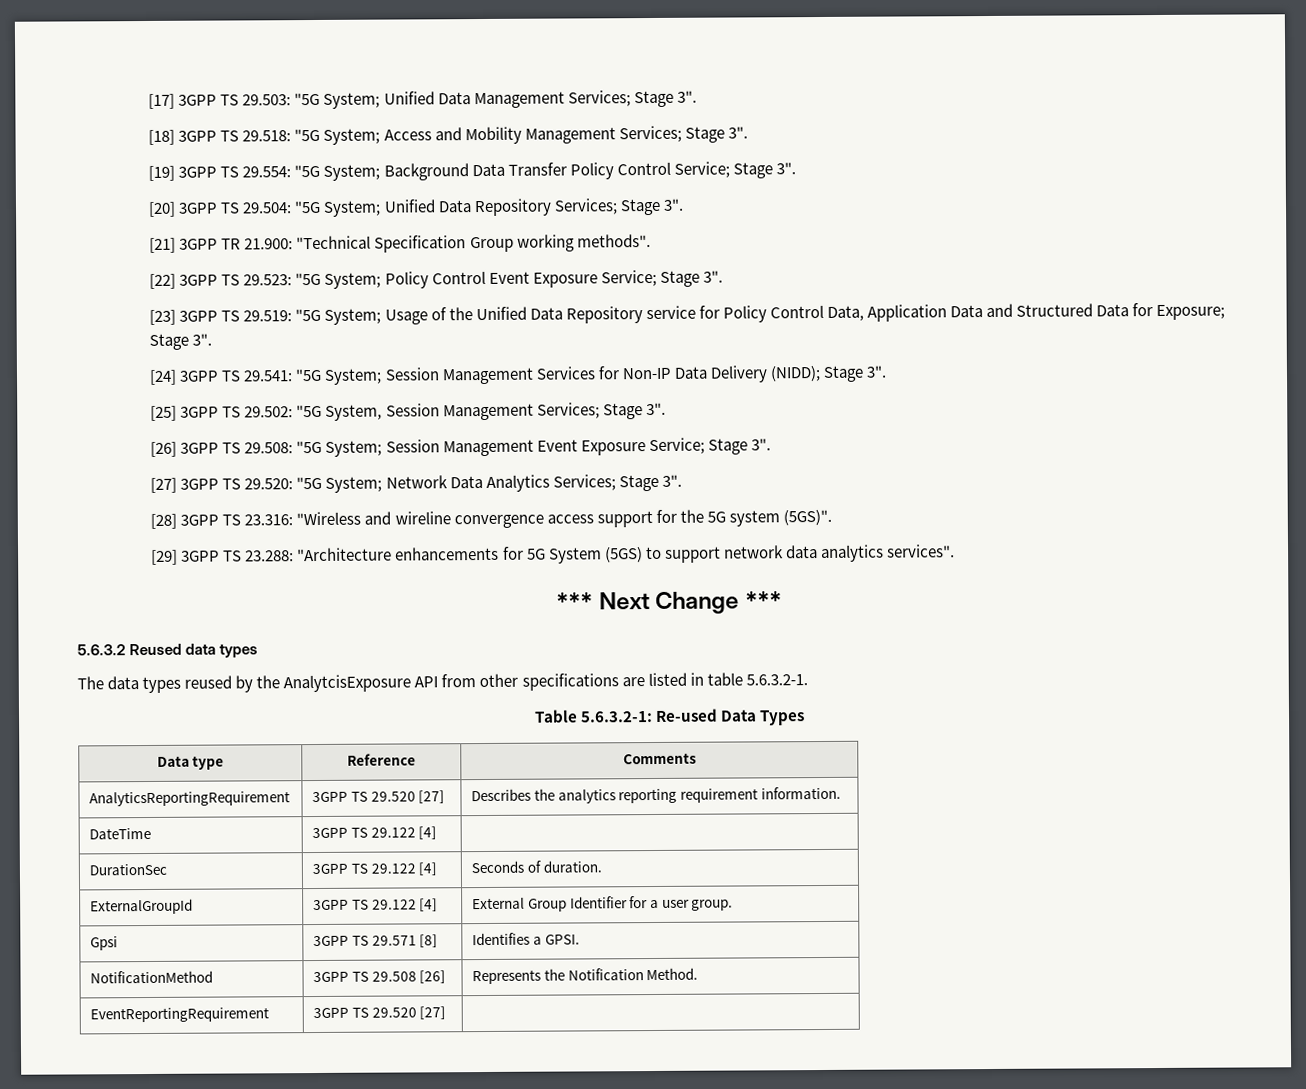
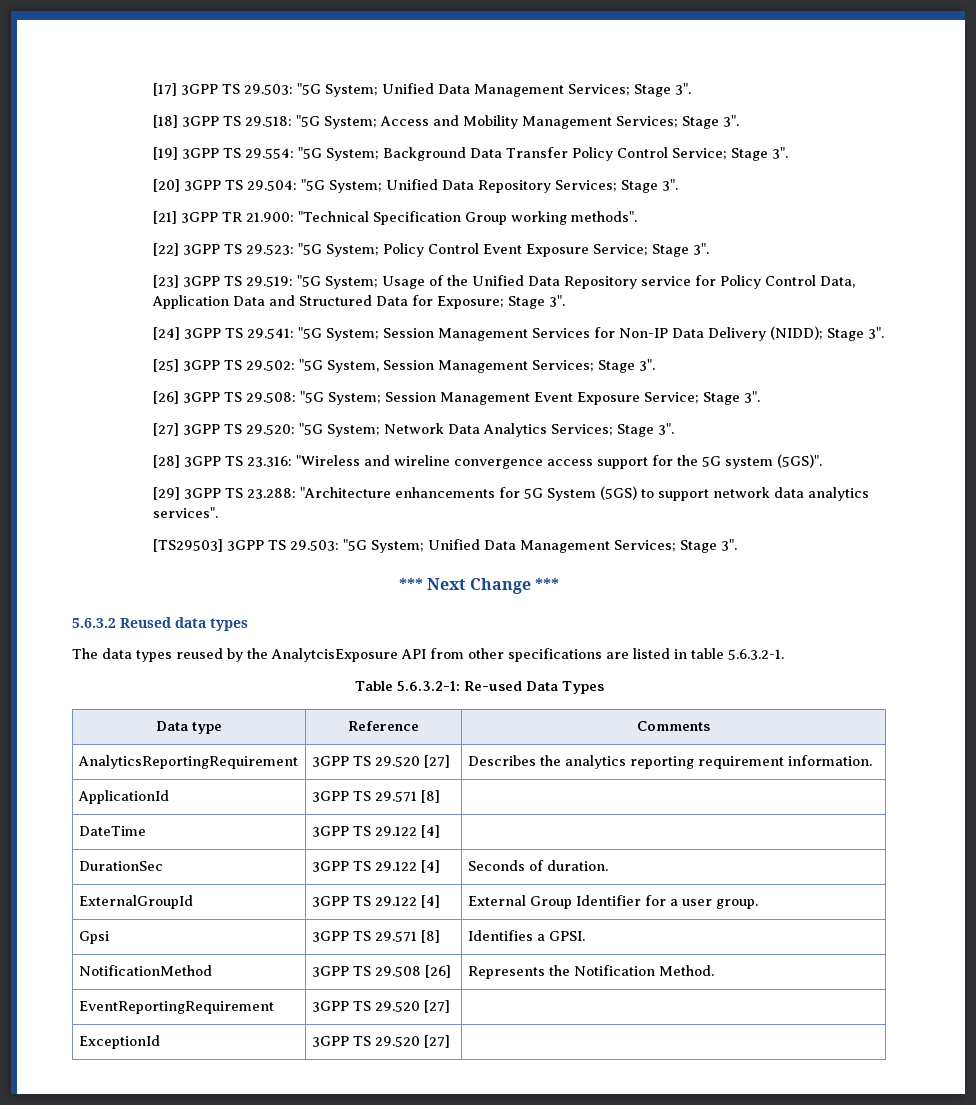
(955, 551) none -> [152,539,737,553] // [TS29503] 3GPP TS 29.503: "5G System; Unified Data Management Services; Stage 3".
(841, 793) none -> [77,790,169,804] [311,790,440,803] // ApplicationId | 3GPP TS 29.571 [8] |
(447, 1013) none -> [78,1035,160,1049] [311,1035,450,1048] // ExceptionId | 3GPP TS 29.520 [27] |

